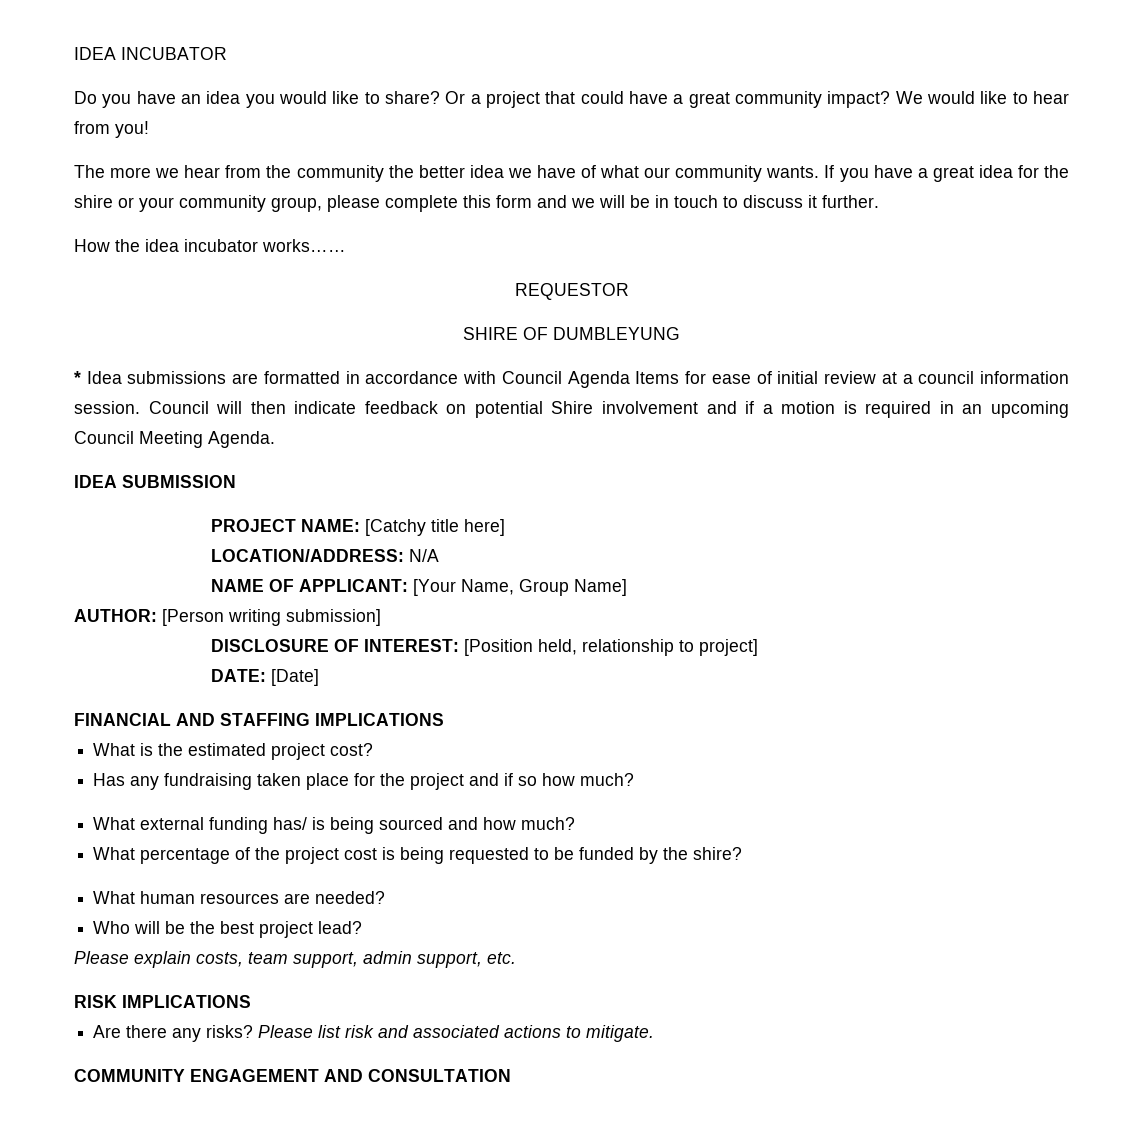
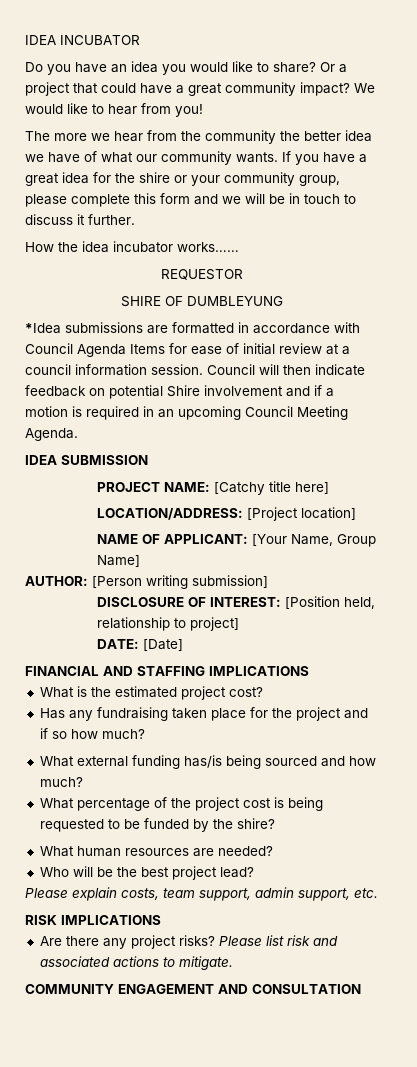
[74,371,122,384] * Idea -> [25,323,61,334] *Idea
[408,549,439,562] N/A -> [247,507,357,521] [Project location]
[273,817,326,830] has/ is -> [183,755,222,768] has/is
(202, 1035) none -> [130,935,176,949] project

